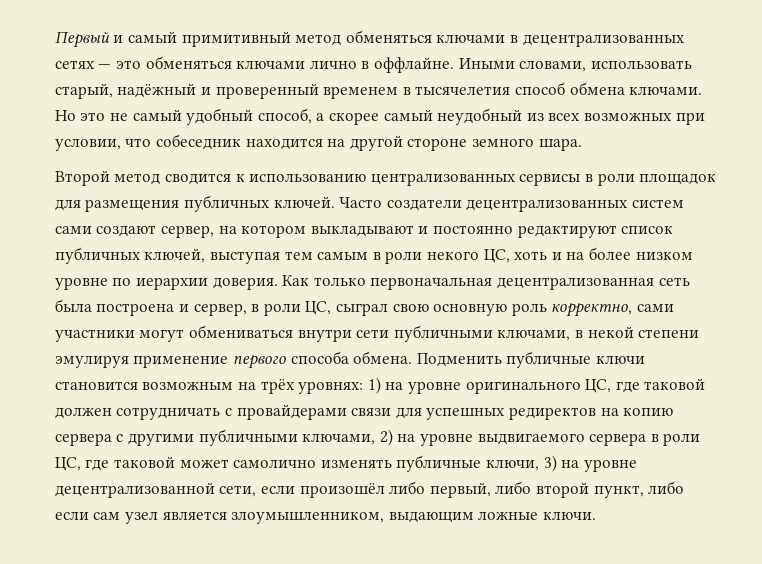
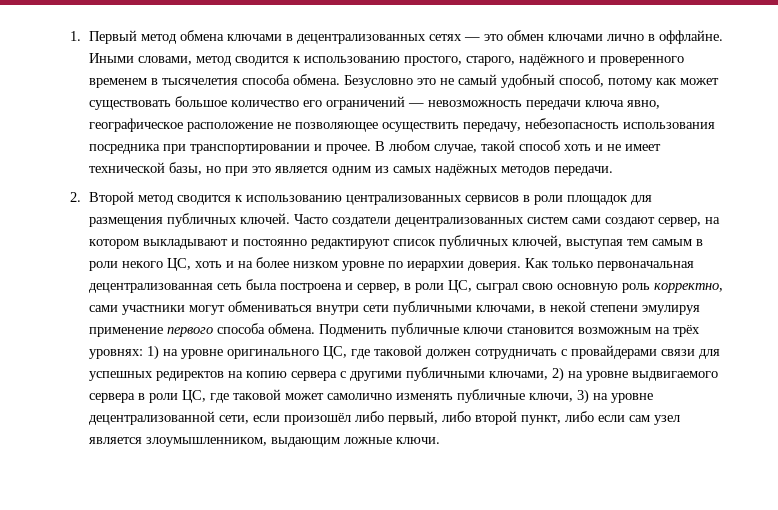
[54,30,432,48] Первый и самый примитивный метод обменяться -> [70,30,224,44] 1. Первый метод обмена
[145,56,232,69] обменяться -> [506,30,544,41] обмен
[590,60,692,69] [54,82,703,99] [54,110,76,121] использовать старый, надёжный и проверенный временем в тысячелетия способ обмена ключами. Но -> [195,54,684,66] [88,74,413,88] метод сводится к использованию простого, старого, надёжного и проверенного временем в тысячелетия способа обмена. Безусловно
[316,108,705,125] [54,134,582,151] а скорее самый неудобный из всех возможных при условии, что собеседник находится на другой стороне земного шара. // -> [607,78,719,88] [88,96,660,110] [88,118,715,132] [88,140,661,154] [88,162,613,176] [70,192,82,202] потому как может существовать большое количество его ограничений — невозможность передачи ключа явно, географическое расположение не позволяющее осуществить передачу, небезопасность использования посредника при транспортировании и прочее. В любом случае, такой способ хоть и не имеет технической базы, но при это является одним из самых надёжных методов передачи. // 2.
[519,173,581,186] сервисы -> [464,195,519,205] сервисов

